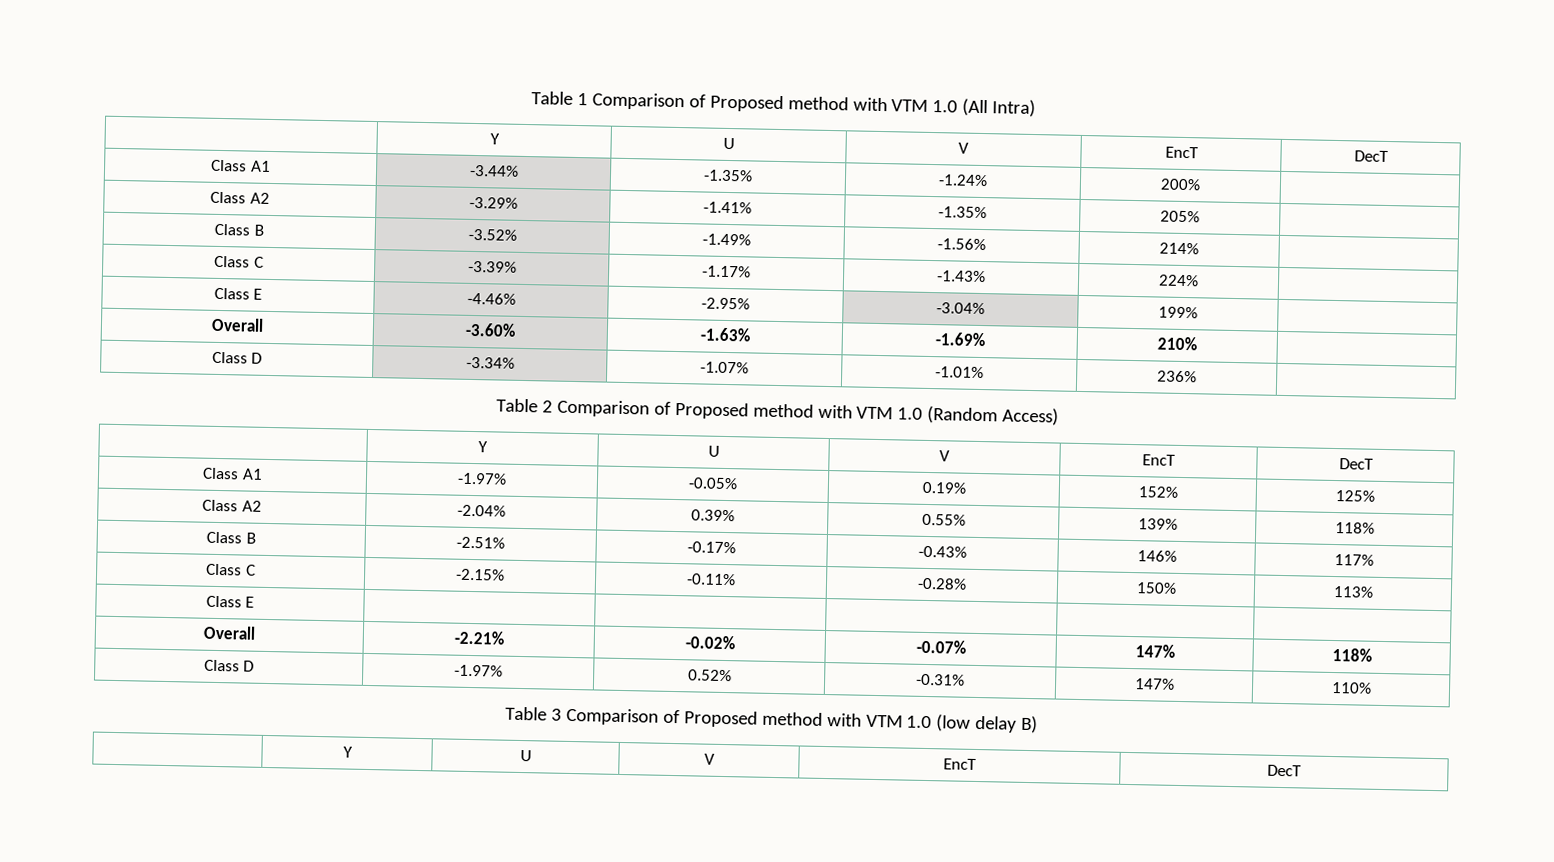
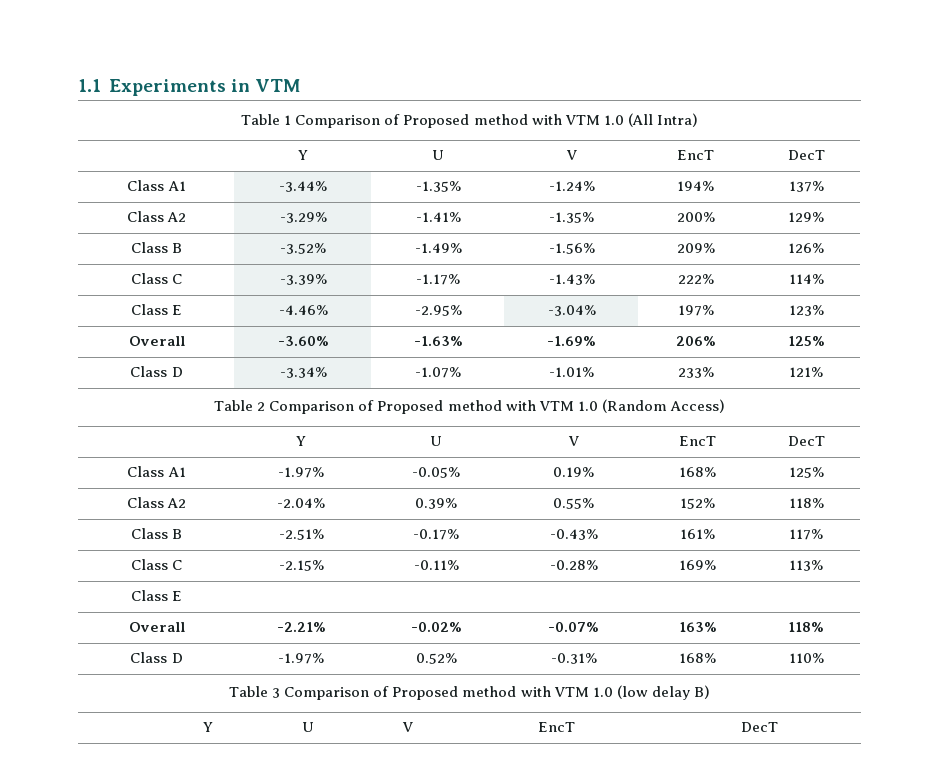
(530, 98) none -> [78,79,301,96] 1.1 Experiments in VTM //
[1160,178,1201,191] 200% | -> [677,181,714,191] [788,181,824,192] 194% | 137%
[1160,210,1200,223] 205% | -> [676,212,715,222] [788,212,824,222] 200% | 129%
[1159,242,1199,255] 214% | -> [676,243,715,253] [788,243,824,253] 209% | 126%
[1158,274,1199,287] 224% | -> [677,274,714,284] [788,274,824,284] 222% | 114%
[1158,306,1198,319] 199% | -> [677,305,714,316] [788,305,824,316] 197% | 123%
[1157,336,1197,351] 210% | -> [675,336,716,346] [787,336,825,346] 206% | 125%
[1157,370,1197,383] 236% | -> [677,367,714,378] [789,367,823,377] 233% | 121%
[1137,486,1178,498] 152% -> [679,467,716,477] 168%
[1137,518,1178,530] 139% -> [680,498,715,509] 152%
[1136,550,1177,562] 146% -> [680,529,715,539] 161%
[1135,582,1177,594] 150% -> [679,560,716,570] 169%
[1134,644,1175,658] 147% -> [678,622,717,632] 163%
[1133,678,1175,690] 147% -> [679,653,716,663] 168%

